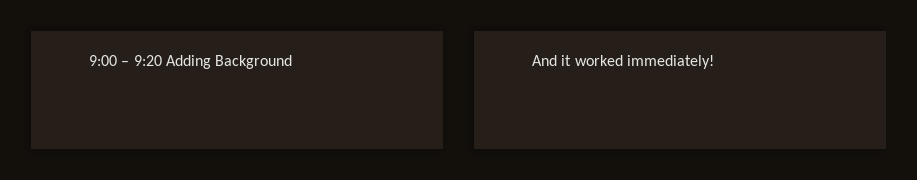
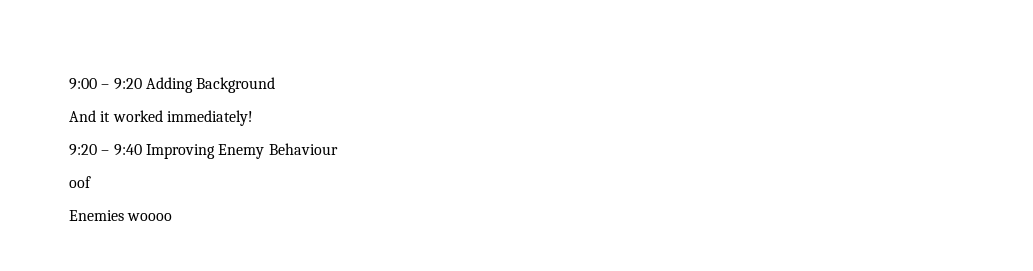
(714, 62) none -> [69,143,338,159] [69,176,91,188] [69,210,173,221] // 9:20 – 9:40 Improving Enemy Behaviour // oof // Enemies woooo

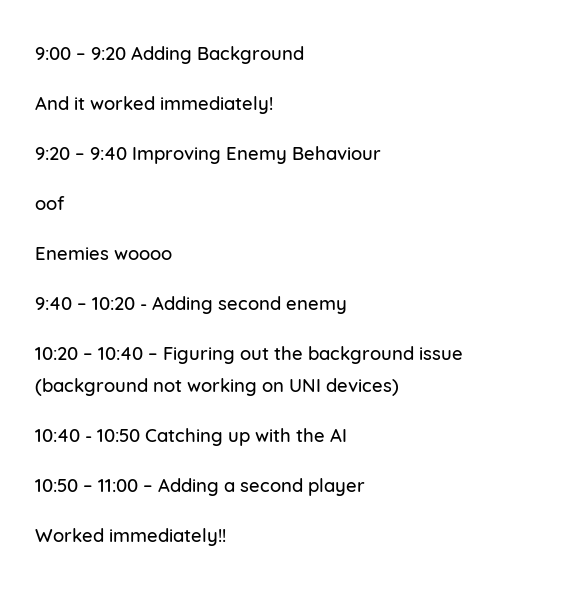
(173, 217) none -> [35,296,347,314] [35,346,463,364] [35,378,399,396] [35,428,347,446] [35,478,365,496] [35,528,226,546] // 9:40 – 10:20 - Adding second enemy // 10:20 – 10:40 – Figuring out the background issue (background not working on UNI devices) // 10:40 - 10:50 Catching up with the AI // 10:50 – 11:00 – Adding a second player // Worked immediately!!

